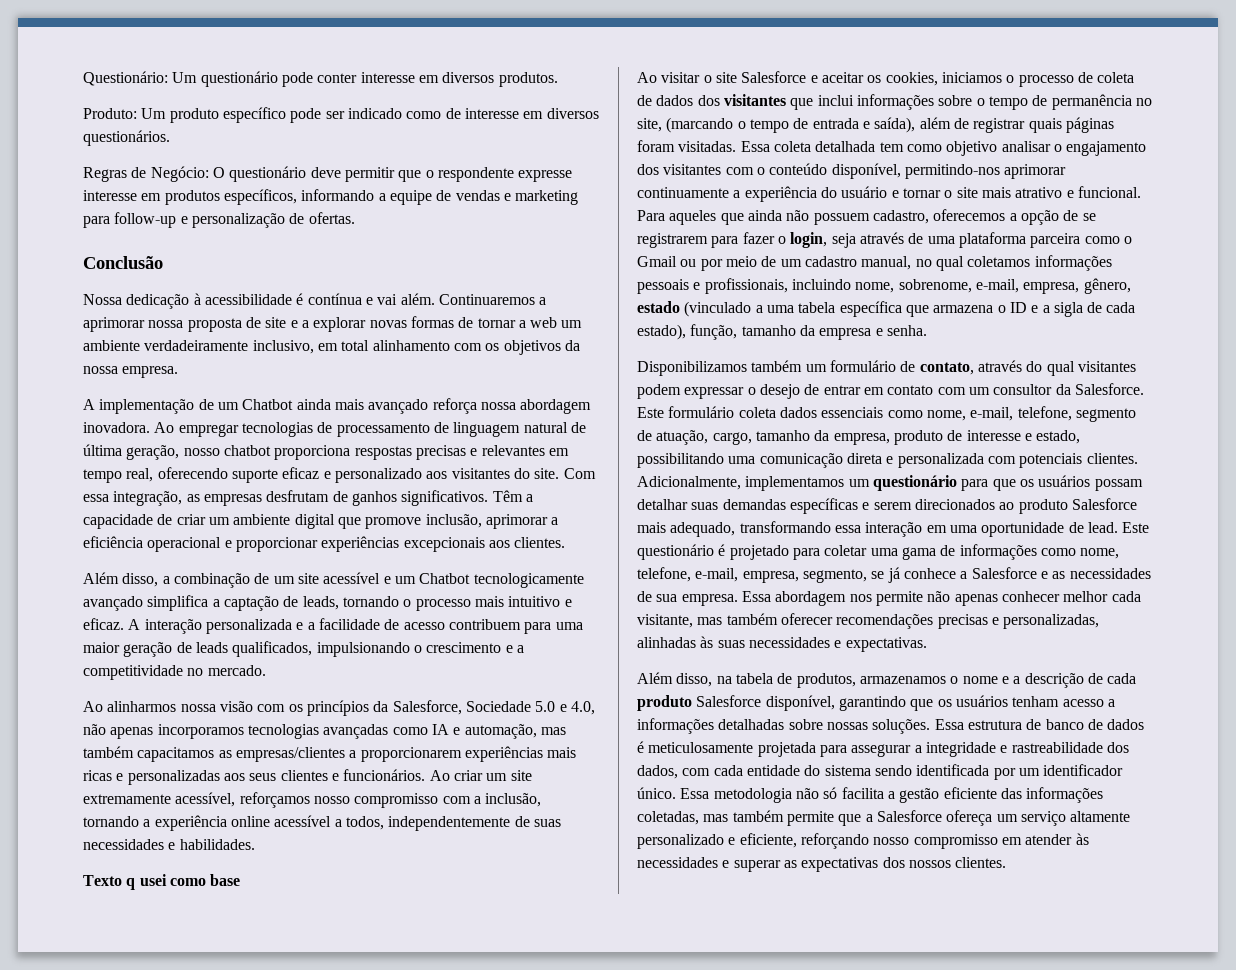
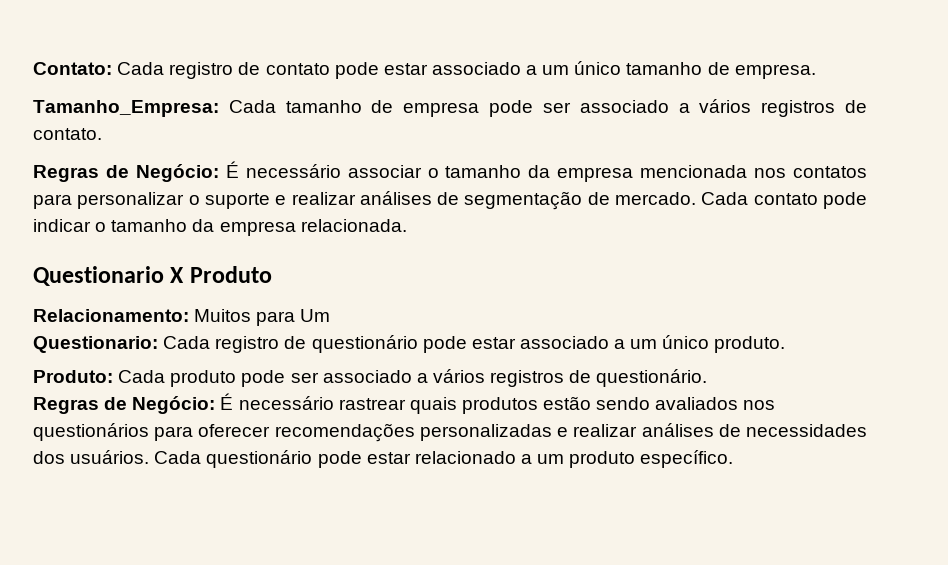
[83,71,558,87] [83,107,599,123] [83,130,170,146] [83,166,573,182] [83,189,579,205] [83,212,355,228] [83,256,163,269] [83,293,547,309] [83,316,583,332] [83,340,580,355] [83,366,179,378] [83,398,592,414] [83,422,586,437] [83,444,569,460] [83,467,596,483] [83,490,533,506] [83,514,559,529] [83,536,566,552] [83,572,584,588] [83,595,572,611] [83,618,583,634] [83,641,524,657] [83,665,266,680] [83,700,595,716] [83,724,566,739] [83,746,577,762] [83,769,532,785] [83,792,542,808] [83,815,561,831] [83,839,255,850] [83,874,241,890] [637,71,1135,87] [637,94,1152,110] [637,117,1114,133] [637,140,1147,156] [637,163,1067,179] [637,186,1141,202] [637,209,1096,225] [637,232,1132,248] [637,255,1112,271] [637,278,1131,294] [637,301,1136,317] [637,324,927,340] [637,360,1136,376] [637,383,1144,399] [637,406,1136,422] [637,430,1081,445] [637,453,1138,468] [637,475,1143,491] [637,498,1137,514] [637,521,1150,537] [637,544,1120,560] [637,567,1151,583] [637,591,1141,606] [637,613,1100,629] [637,636,927,652] [637,672,1137,688] [637,695,1115,711] [637,718,1145,734] [637,741,1129,757] [637,764,1124,780] [637,787,1104,803] [637,810,1131,826] [637,833,1089,849] [637,857,1007,872] Questionário: Um questionário pode conter interesse em diversos produtos. // Produto: Um produto específico pode ser indicado como de interesse em diversos questionários. // Regras de Negócio: O questionário deve permitir que o respondente expresse interesse em produtos específicos, informando a equipe de vendas e marketing para follow-up e personalização de ofertas. // Conclusão // Nossa dedicação à acessibilidade é contínua e vai além. Continuaremos a aprimorar nossa proposta de site e a explorar novas formas de tornar a web um ambiente verdadeiramente inclusivo, em total alinhamento com os objetivos da nossa empresa. // A implementação de um Chatbot ainda mais avançado reforça nossa abordagem inovadora. Ao empregar tecnologias de processamento de linguagem natural de última geração, nosso chatbot proporciona respostas precisas e relevantes em tempo real, oferecendo suporte eficaz e personalizado aos visitantes do site. Com essa integração, as empresas desfrutam de ganhos significativos. Têm a capacidade de criar um ambiente digital que promove inclusão, aprimorar a eficiência operacional e proporcionar experiências excepcionais aos clientes. // Além disso, a combinação de um site acessível e um Chatbot tecnologicamente avançado simplifica a captação de leads, tornando o processo mais intuitivo e eficaz. A interação personalizada e a facilidade de acesso contribuem para uma maior geração de leads qualificados, impulsionando o crescimento e a competitividade no mercado. // Ao alinharmos nossa visão com os princípios da Salesforce, Sociedade 5.0 e 4.0, não apenas incorporamos tecnologias avançadas como IA e automação, mas também capacitamos as empresas/clientes a proporcionarem experiências mais ricas e personalizadas aos seus clientes e funcionários. Ao criar um site extremamente acessível, reforçamos nosso compromisso com a inclusão, tornando a experiência online acessível a todos, independentemente de suas necessidades e habilidades. // Texto q usei como base // Ao visitar o site Salesforce e aceitar os cookies, iniciamos o processo de coleta de dados dos visitantes que inclui informações sobre o tempo de permanência no site, (marcando o tempo de entrada e saída), além de registrar quais páginas foram visitadas. Essa coleta detalhada tem como objetivo analisar o engajamento dos visitantes com o conteúdo disponível, permitindo-nos aprimorar continuamente a experiência do usuário e tornar o site mais atrativo e funcional. Para aqueles que ainda não possuem cadastro, oferecemos a opção de se registrarem para fazer o login, seja através de uma plataforma parceira como o Gmail ou por meio de um cadastro manual, no qual coletamos informações pessoais e profissionais, incluindo nome, sobrenome, e-mail, empresa, gênero, estado (vinculado a uma tabela específica que armazena o ID e a sigla de cada estado), função, tamanho da empresa e senha. // Disponibilizamos também um formulário de contato, através do qual visitantes podem expressar o desejo de entrar em contato com um consultor da Salesforce. Este formulário coleta dados essenciais como nome, e-mail, telefone, segmento de atuação, cargo, tamanho da empresa, produto de interesse e estado, possibilitando uma comunicação direta e personalizada com potenciais clientes. Adicionalmente, implementamos um questionário para que os usuários possam detalhar suas demandas específicas e serem direcionados ao produto Salesforce mais adequado, transformando essa interação em uma oportunidade de lead. Este questionário é projetado para coletar uma gama de informações como nome, telefone, e-mail, empresa, segmento, se já conhece a Salesforce e as necessidades de sua empresa. Essa abordagem nos permite não apenas conhecer melhor cada visitante, mas também oferecer recomendações precisas e personalizadas, alinhadas às suas necessidades e expectativas. // Além disso, na tabela de produtos, armazenamos o nome e a descrição de cada produto Salesforce disponível, garantindo que os usuários tenham acesso a informações detalhadas sobre nossas soluções. Essa estrutura de banco de dados é meticulosamente projetada para assegurar a integridade e rastreabilidade dos dados, com cada entidade do sistema sendo identificada por um identificador único. Essa metodologia não só facilita a gestão eficiente das informações coletadas, mas também permite que a Salesforce ofereça um serviço altamente personalizado e eficiente, reforçando nosso compromisso em atender às necessidades e superar as expectativas dos nossos clientes. -> [33,61,816,79] [33,99,868,117] [33,128,102,140] [33,161,867,182] [33,191,867,210] [33,219,407,236] [33,266,272,286] [33,309,331,326] [33,335,786,353] [33,369,708,387] [33,393,776,414] [33,423,867,442] [33,450,734,468] Contato: Cada registro de contato pode estar associado a um único tamanho de empresa. // Tamanho_Empresa: Cada tamanho de empresa pode ser associado a vários registros de contato. // Regras de Negócio: É necessário associar o tamanho da empresa mencionada nos contatos para personalizar o suporte e realizar análises de segmentação de mercado. Cada contato pode indicar o tamanho da empresa relacionada. // Questionario X Produto // Relacionamento: Muitos para Um // Questionario: Cada registro de questionário pode estar associado a um único produto. // Produto: Cada produto pode ser associado a vários registros de questionário. // Regras de Negócio: É necessário rastrear quais produtos estão sendo avaliados nos questionários para oferecer recomendações personalizadas e realizar análises de necessidades dos usuários. Cada questionário pode estar relacionado a um produto específico.

